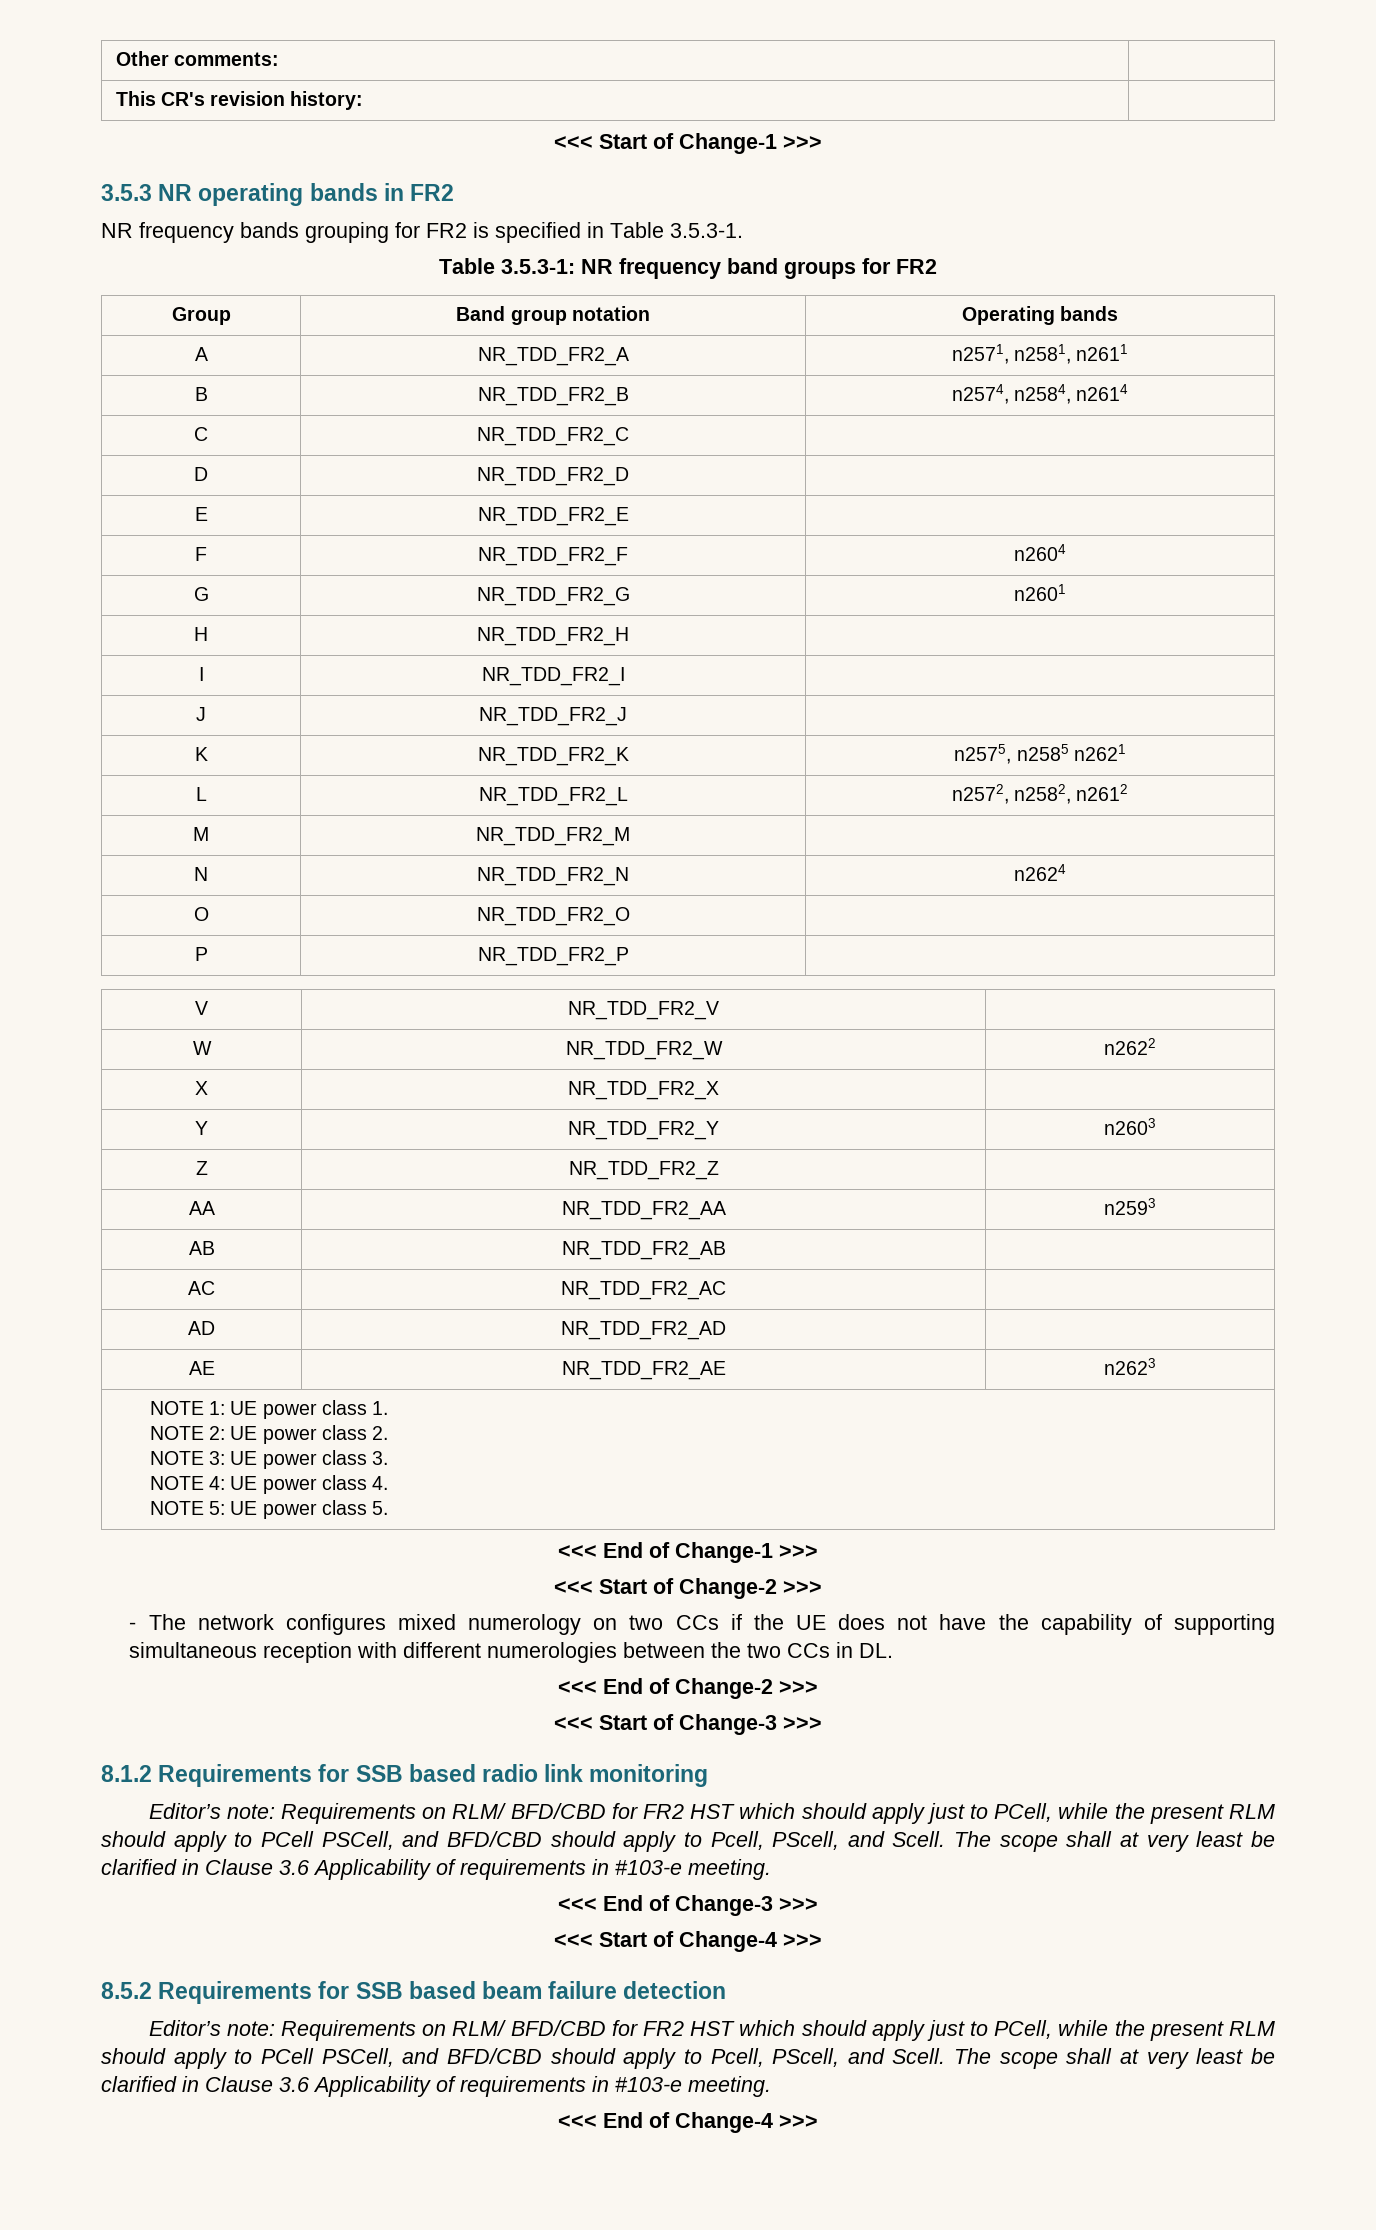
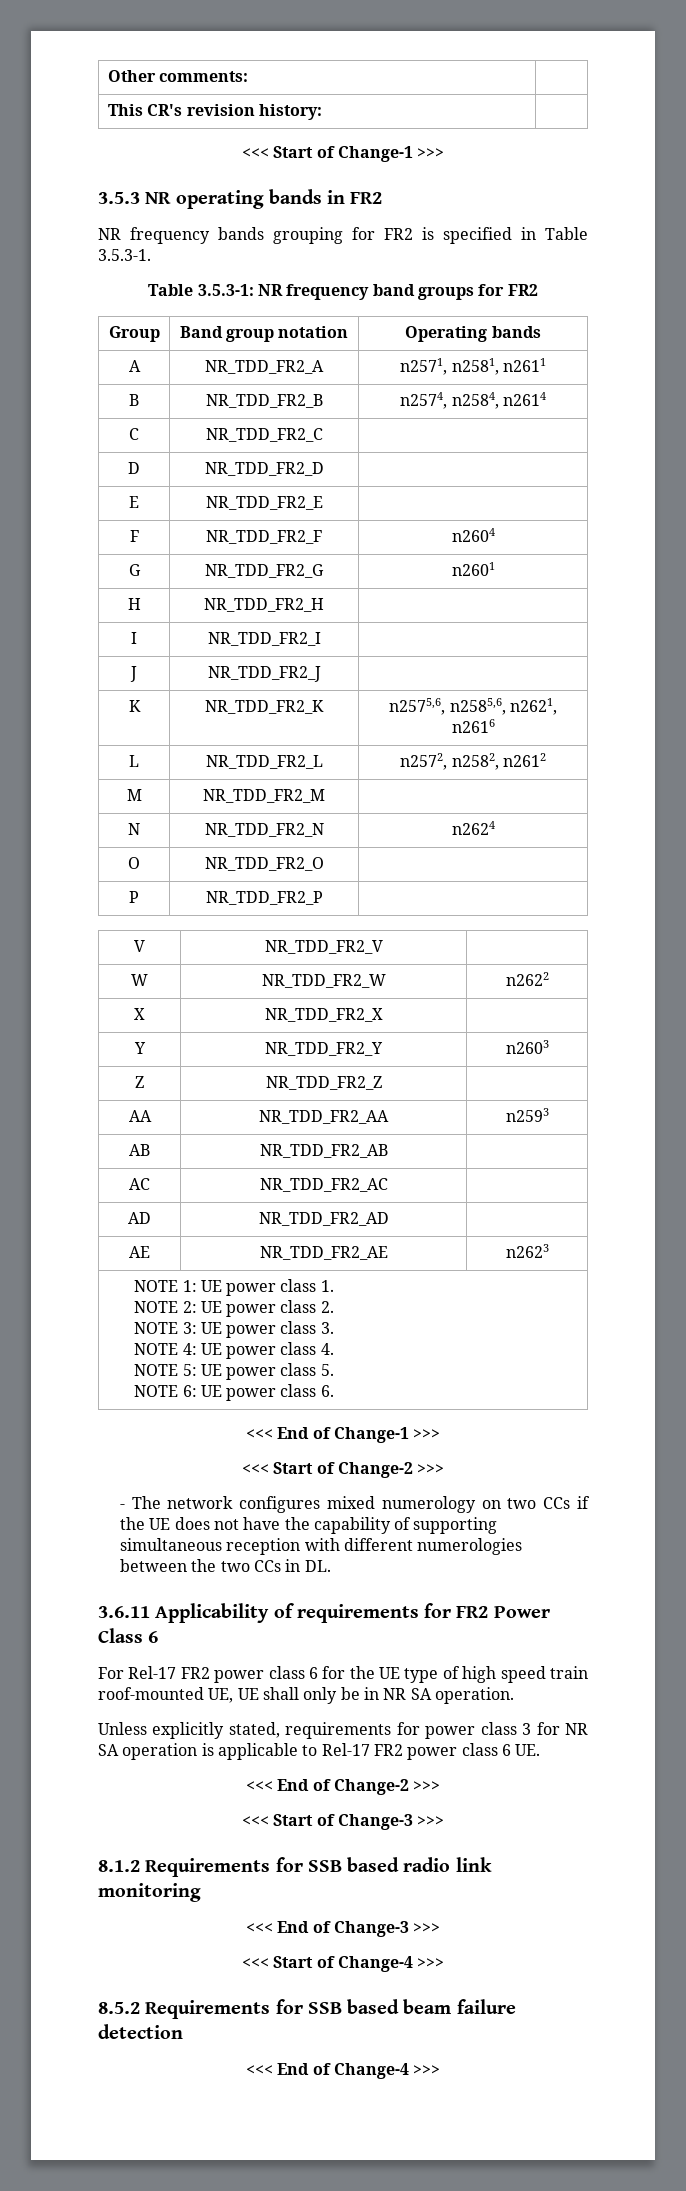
[954,744,1126,764] n2575, n2585 n2621 -> [389,698,557,715] [451,719,495,733] n2575,6, n2585,6, n2621, n2616
(389, 1508) none -> [134,1384,334,1401] // NOTE 6: UE power class 6.
(894, 1650) none -> [98,1603,550,1623] [98,1628,159,1643] [98,1666,588,1683] [98,1687,514,1704] [98,1722,589,1739] [98,1743,541,1760] // 3.6.11 Applicability of requirements for FR2 Power Class 6 // For Rel-17 FR2 power class 6 for the UE type of high speed train roof-mounted UE, UE shall only be in NR SA operation. // Unless explicitly stated, requirements for power class 3 for NR SA operation is applicable to Rel-17 FR2 power class 6 UE.
[148,1803,1275,1824] [101,1831,1275,1852] [101,1859,771,1880] // Editor’s note: Requirements on RLM/ BFD/CBD for FR2 HST which should apply just to PCell, while the present RLM should apply to PCell PSCell, and BFD/CBD should apply to Pcell, PScell, and Scell. The scope shall at very least be clarified in Clause 3.6 Applicability of requirements in #103-e meeting. -> (201, 1892) none
[148,2020,1275,2041] [101,2048,1275,2069] [101,2076,771,2097] // Editor’s note: Requirements on RLM/ BFD/CBD for FR2 HST which should apply just to PCell, while the present RLM should apply to PCell PSCell, and BFD/CBD should apply to Pcell, PScell, and Scell. The scope shall at very least be clarified in Clause 3.6 Applicability of requirements in #103-e meeting. -> (183, 2031) none

